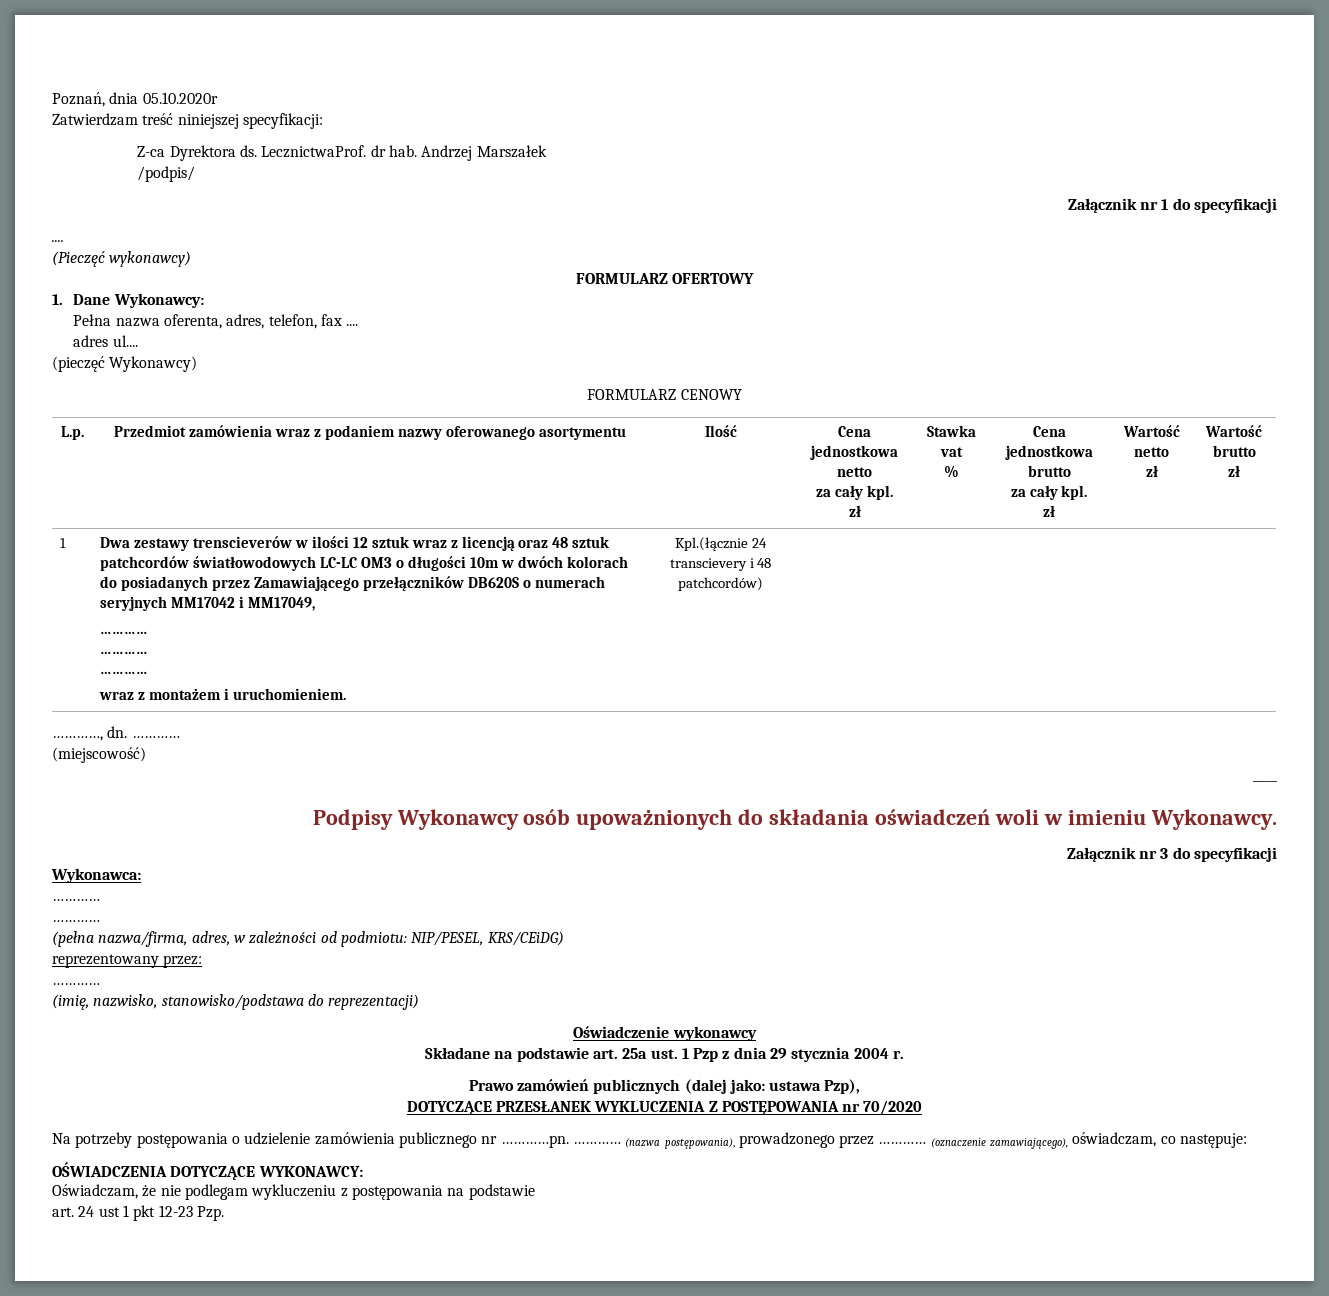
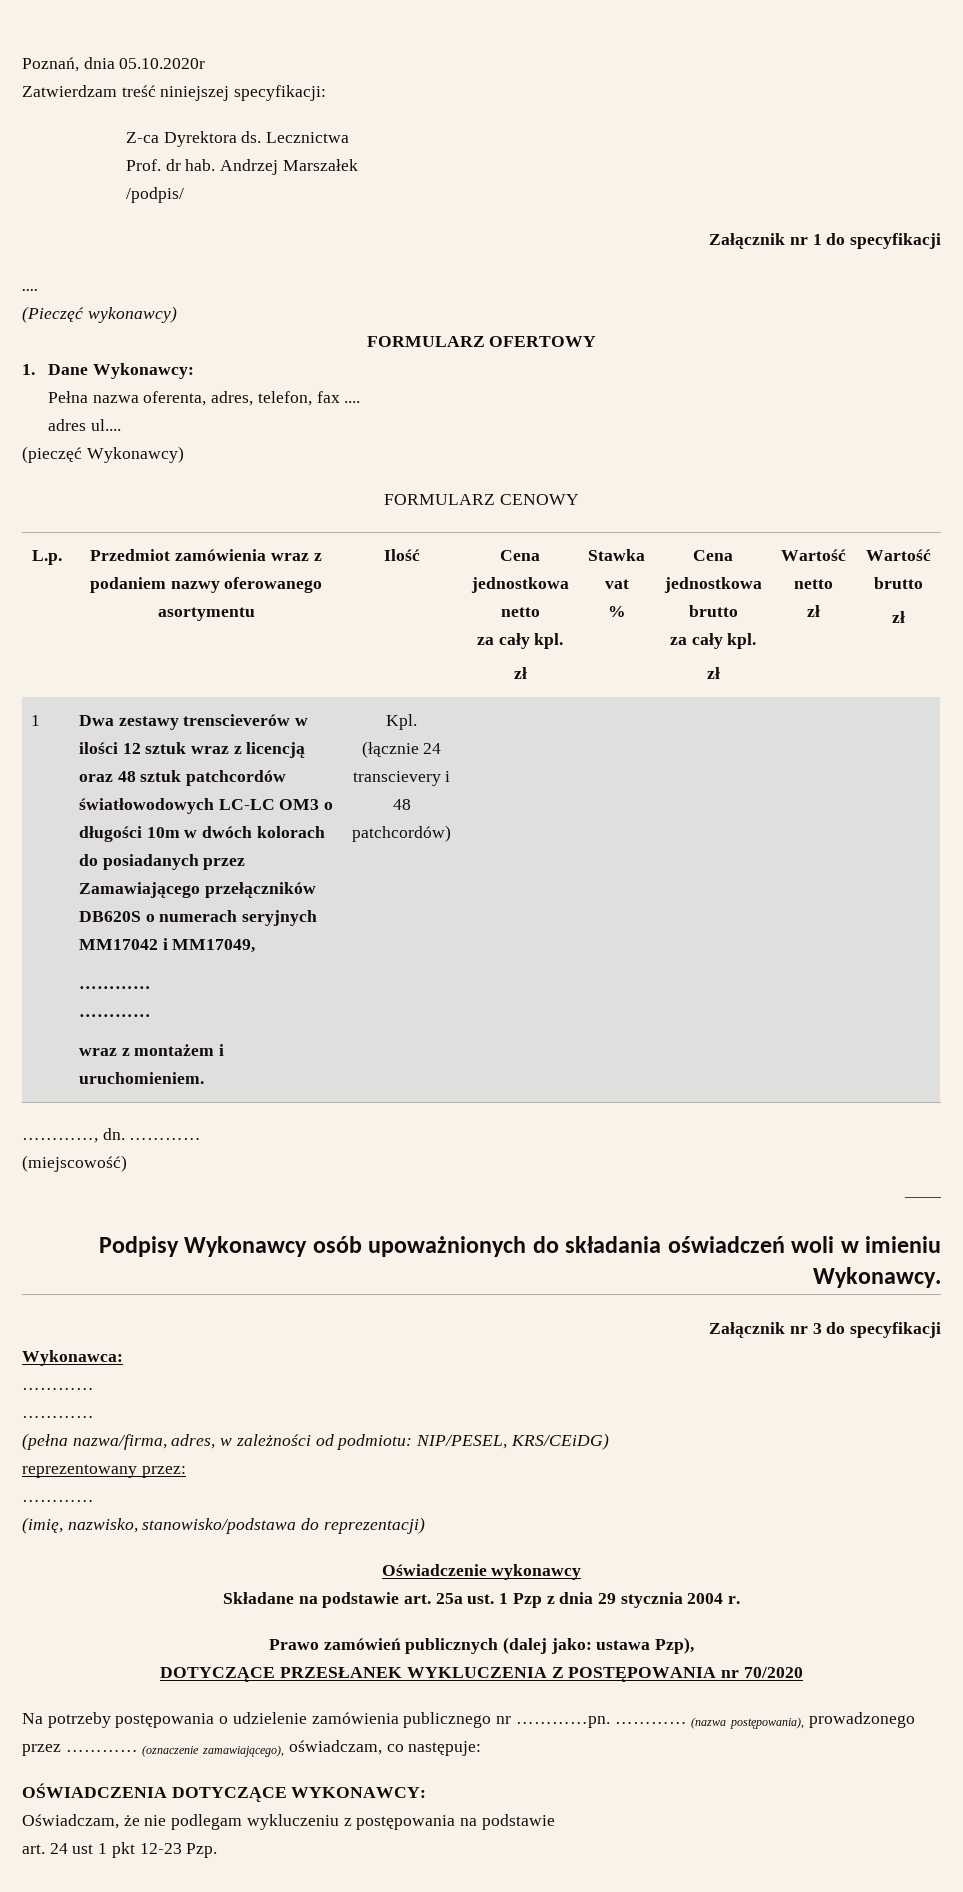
[261,145,367,158] LecznictwaProf. -> [266,132,350,143] [125,159,161,171] Lecznictwa // Prof.
[100,671,149,674] // ………… -> (151, 1015) none
[675,537,749,551] Kpl.(łącznie -> [386,714,417,730] [361,741,419,758] Kpl. // (łącznie

